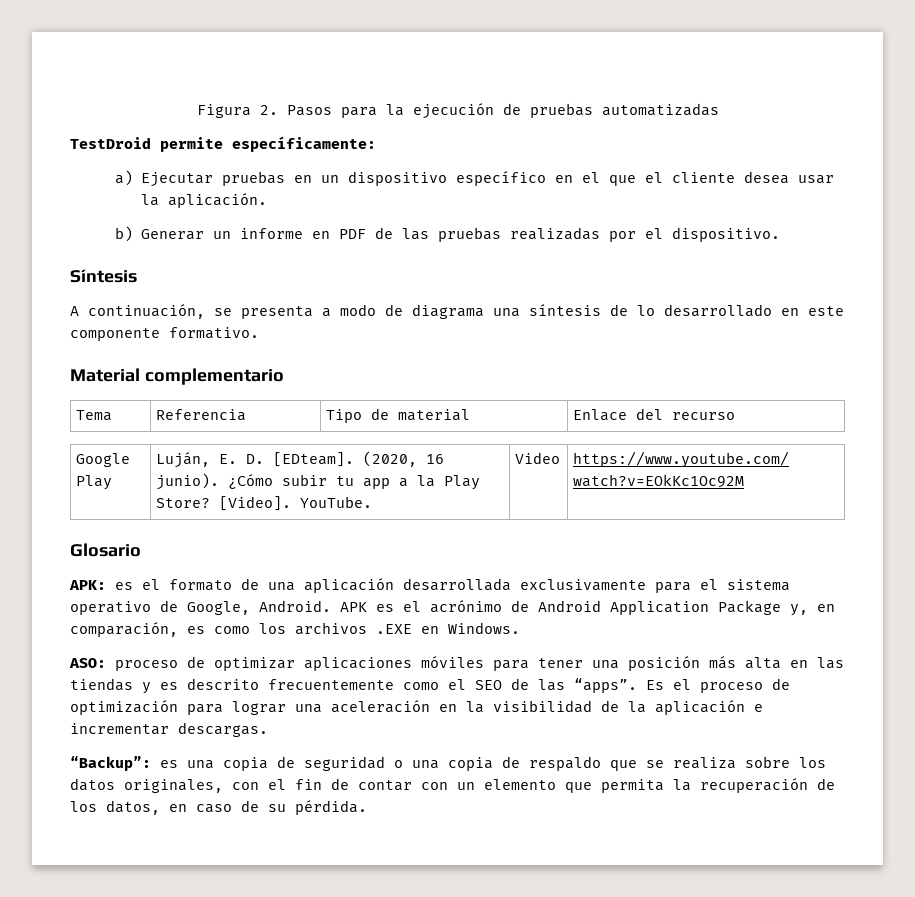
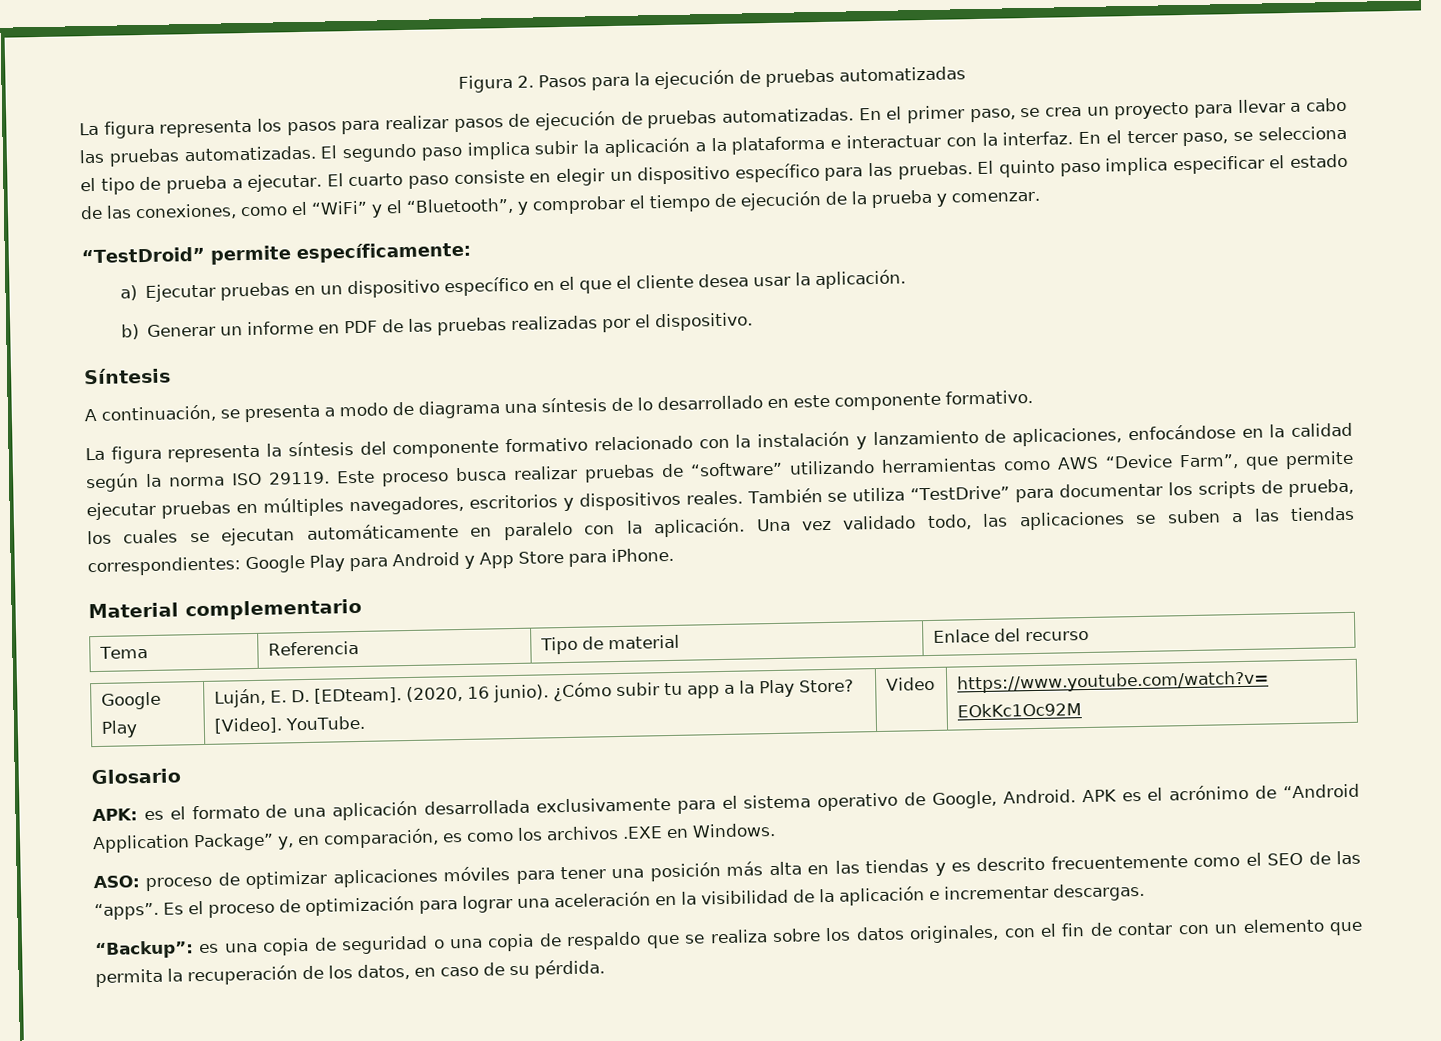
[70,137,151,149] TestDroid -> [79,97,1347,139] [79,125,1347,167] [80,153,1348,195] [80,189,1040,221] [81,246,205,264] La figura representa los pasos para realizar pasos de ejecución de pruebas automatizadas. En el primer paso, se crea un proyecto para llevar a cabo las pruebas automatizadas. El segundo paso implica subir la aplicación a la plataforma e interactuar con la interfaz. En el tercer paso, se selecciona el tipo de prueba a ejecutar. El cuarto paso consiste en elegir un dispositivo específico para las pruebas. El quinto paso implica especificar el estado de las conexiones, como el “WiFi” y el “Bluetooth”, y comprobar el tiempo de ejecución de la prueba y comenzar. // “TestDroid”
(259, 333) none -> [85,422,1353,464] [85,450,1354,493] [86,478,1354,521] [87,506,1356,546] [87,547,674,577] // La figura representa la síntesis del componente formativo relacionado con la instalación y lanzamiento de aplicaciones, enfocándose en la calidad según la norma ISO 29119. Este proceso busca realizar pruebas de “software” utilizando herramientas como AWS “Device Farm”, que permite ejecutar pruebas en múltiples navegadores, escritorios y dispositivos reales. También se utiliza “TestDrive” para documentar los scripts de prueba, los cuales se ejecutan automáticamente en paralelo con la aplicación. Una vez validado todo, las aplicaciones se suben a las tiendas correspondientes: Google Play para Android y App Store para iPhone.
[538,600,781,615] Android Application Package -> [1283,783,1361,799] [92,832,274,854] “Android Application Package”

